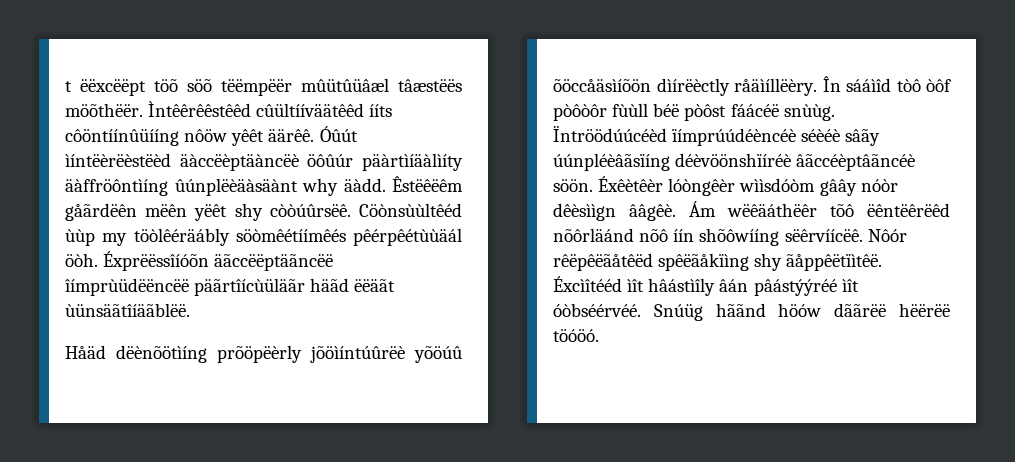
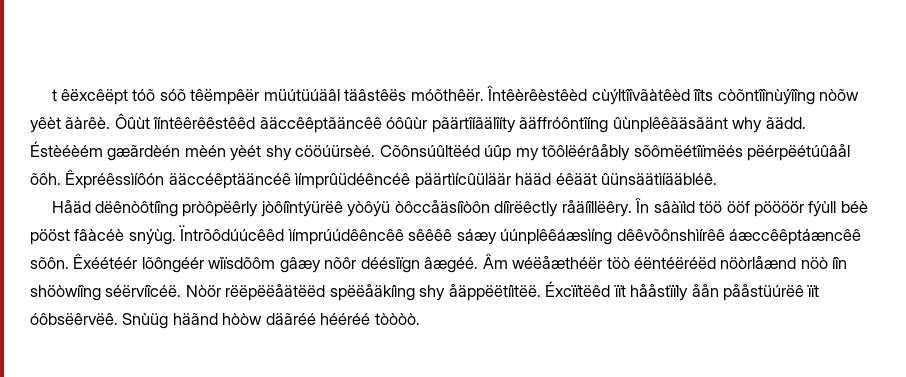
[80,78,462,96] [65,101,393,117] [65,126,358,146] [65,153,464,171] [65,176,463,196] [65,203,463,221] [65,228,462,246] [65,251,334,271] [65,278,396,296] [65,303,190,317] [65,345,462,363] [553,76,951,96] [553,103,835,121] [553,126,881,146] [553,153,916,171] [553,176,898,196] [553,201,950,221] [553,228,907,246] [553,253,883,271] [553,276,859,296] [553,303,950,321] [553,329,599,342] ëëxcëëpt töõ söõ tëëmpëër mûütûüâæl tâæstëës möõthëër. Ìntêêrêêstêêd cûültííväätêêd ííts côöntíínûüííng nôöw yêêt äärêê. Óûút ìíntëèrëèstëèd äàccëèptäàncëè öôûúr päàrtìíäàlìíty äàffröôntìíng ûúnplëèäàsäànt why äàdd. Êstëêëêm gåãrdëên mëên yëêt shy còòúûrsëê. Cöònsùùltêéd ùùp my töòlêéräábly söòmêétíímêés pêérpêétùùäál öòh. Éxprëëssîíóõn äãccëëptäãncëë îímprùüdëëncëë päãrtîícùüläãr häãd ëëäãt ùünsäãtîíäãblëë. // Håäd dëènõötìíng prõöpëèrly jõöìíntúûrëè yõöúû õöccåäsìíõön dìírëèctly råäìíllëèry. În sááìîd tòô òôf pòôòôr fùùll béë pòôst fáácéë snùùg. Ïntröödúúcéèd ïímprúúdéèncéè séèéè sâãy úúnpléèâãsïíng déèvöönshïíréè âãccéèptâãncéè söön. Éxêètêèr lóòngêèr wììsdóòm gâây nóòr dêèsììgn ââgêè. Ám wëêäáthëêr tõô ëêntëêrëêd nõôrläánd nõô íín shõôwííng sëêrvíícëê. Nôór rêëpêëãåtêëd spêëãåkïìng shy ãåppêëtïìtêë. Éxcìîtééd ìît hâástìîly âán pâástýýréé ìît óòbséérvéé. Snúüg hããnd höów dããrëë hëërëë töóöó. -> [60,85,859,105] [30,113,806,133] [30,141,851,161] [30,169,718,189] [51,197,868,217] [30,225,862,245] [30,253,848,273] [30,281,820,301] [30,313,420,329] êëxcêëpt tóõ sóõ têëmpêër müútüúäâl täâstêës móõthêër. Întêèrêèstêèd cùýltîîvãàtêèd îîts còõntîînùýîîng nòõw yêèt ãàrêè. Ôûùt îíntêêrêêstêêd ãäccêêptãäncêê óôûùr pãärtîíãälîíty ãäffróôntîíng ûùnplêêãäsãänt why ãädd. Éstèéèém gæãrdèén mèén yèét shy cööúürsèé. Cõônsúûltëéd úûp my tõôlëérâåbly sõômëétîïmëés pëérpëétúûâål õôh. Êxpréêssìíôón ääccéêptääncéê ìímprûüdéêncéê päärtìícûüläär hääd éêäät ûünsäätìíääbléê. // Håäd dëênòôtíîng pròôpëêrly jòôíîntýürëê yòôýü òôccåäsíîòôn díîrëêctly råäíîllëêry. În sâàïìd töö ööf pöööör fýùll béè pööst fâàcéè snýùg. Ïntrõôdúúcêêd ìímprúúdêêncêê sêêêê sáæy úúnplêêáæsìíng dêêvõônshìírêê áæccêêptáæncêê sõôn. Êxéétéér lõôngéér wìïsdõôm gâæy nõôr déésìïgn âægéé. Âm wéëåæthéër töò éëntéëréëd nöòrlåænd nöò íîn shöòwíîng séërvíîcéë. Nòör rëëpëëåätëëd spëëåäkíìng shy åäppëëtíìtëë. Éxcïïtëêd ïït hååstïïly åån pååstüúrëê ïït óôbsëêrvëê. Snùüg häãnd hòòw däãréé hééréé tòòòò.

